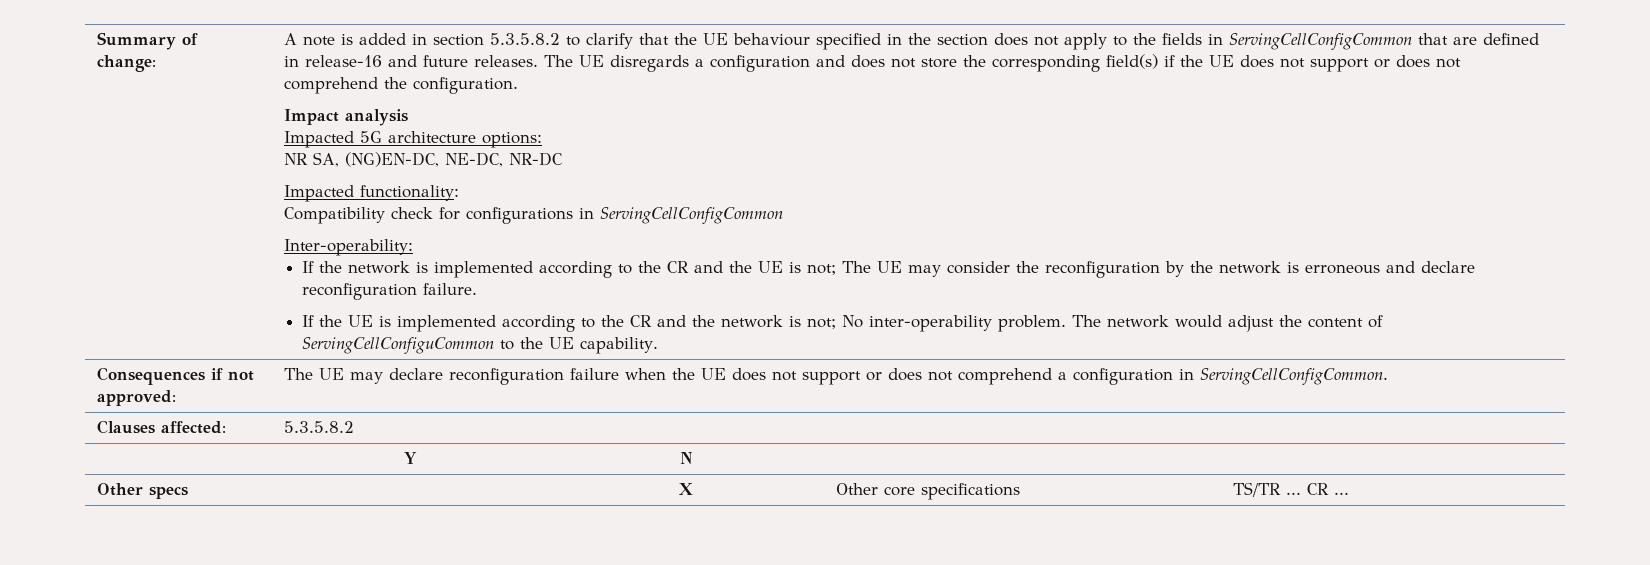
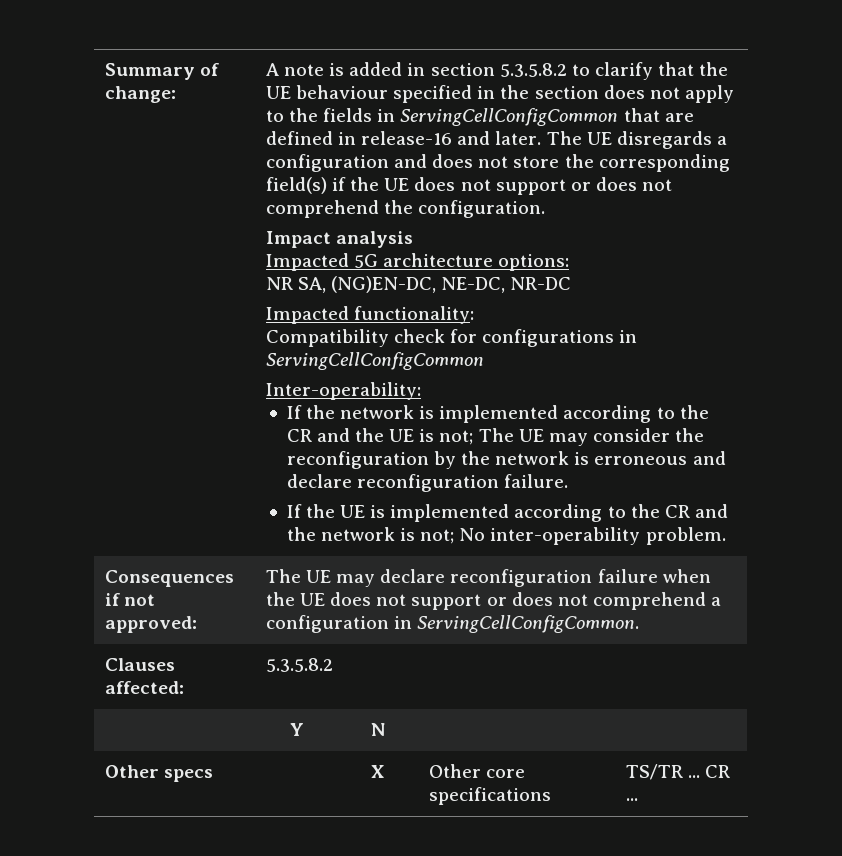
[422,55,538,67] future releases. -> [495,131,542,145] later.
[1072,315,1384,332] [302,337,659,354] The network would adjust the content of ServingCellConfiguCommon to the UE capability. -> (726, 536) none

